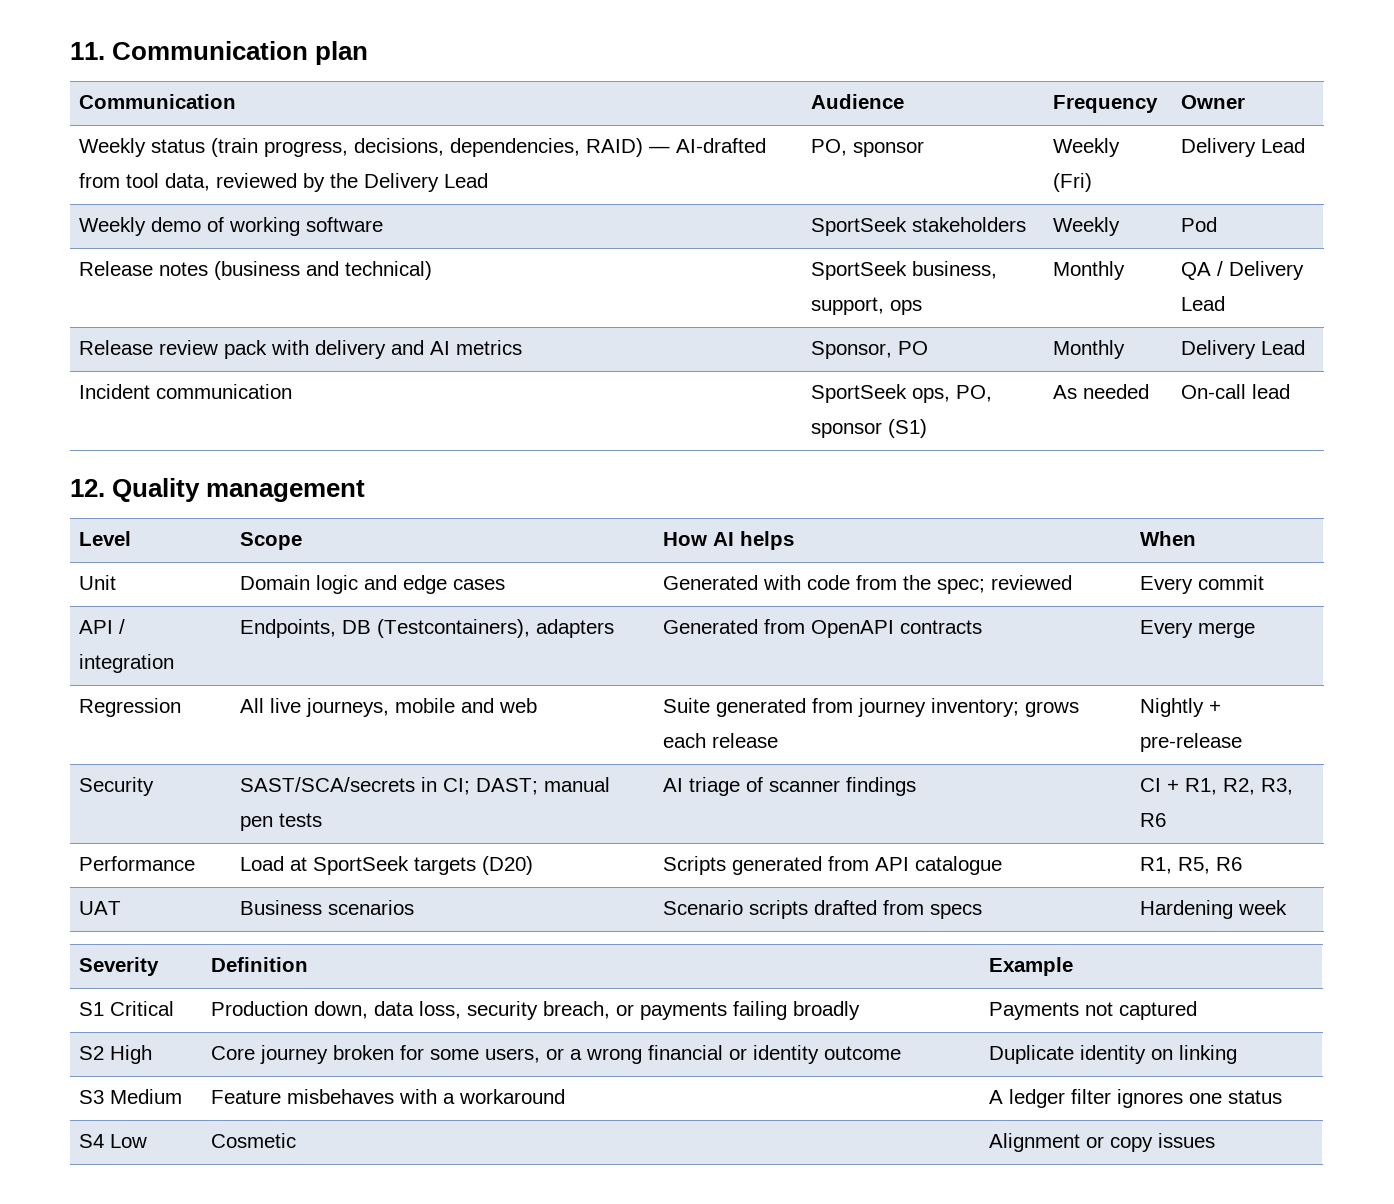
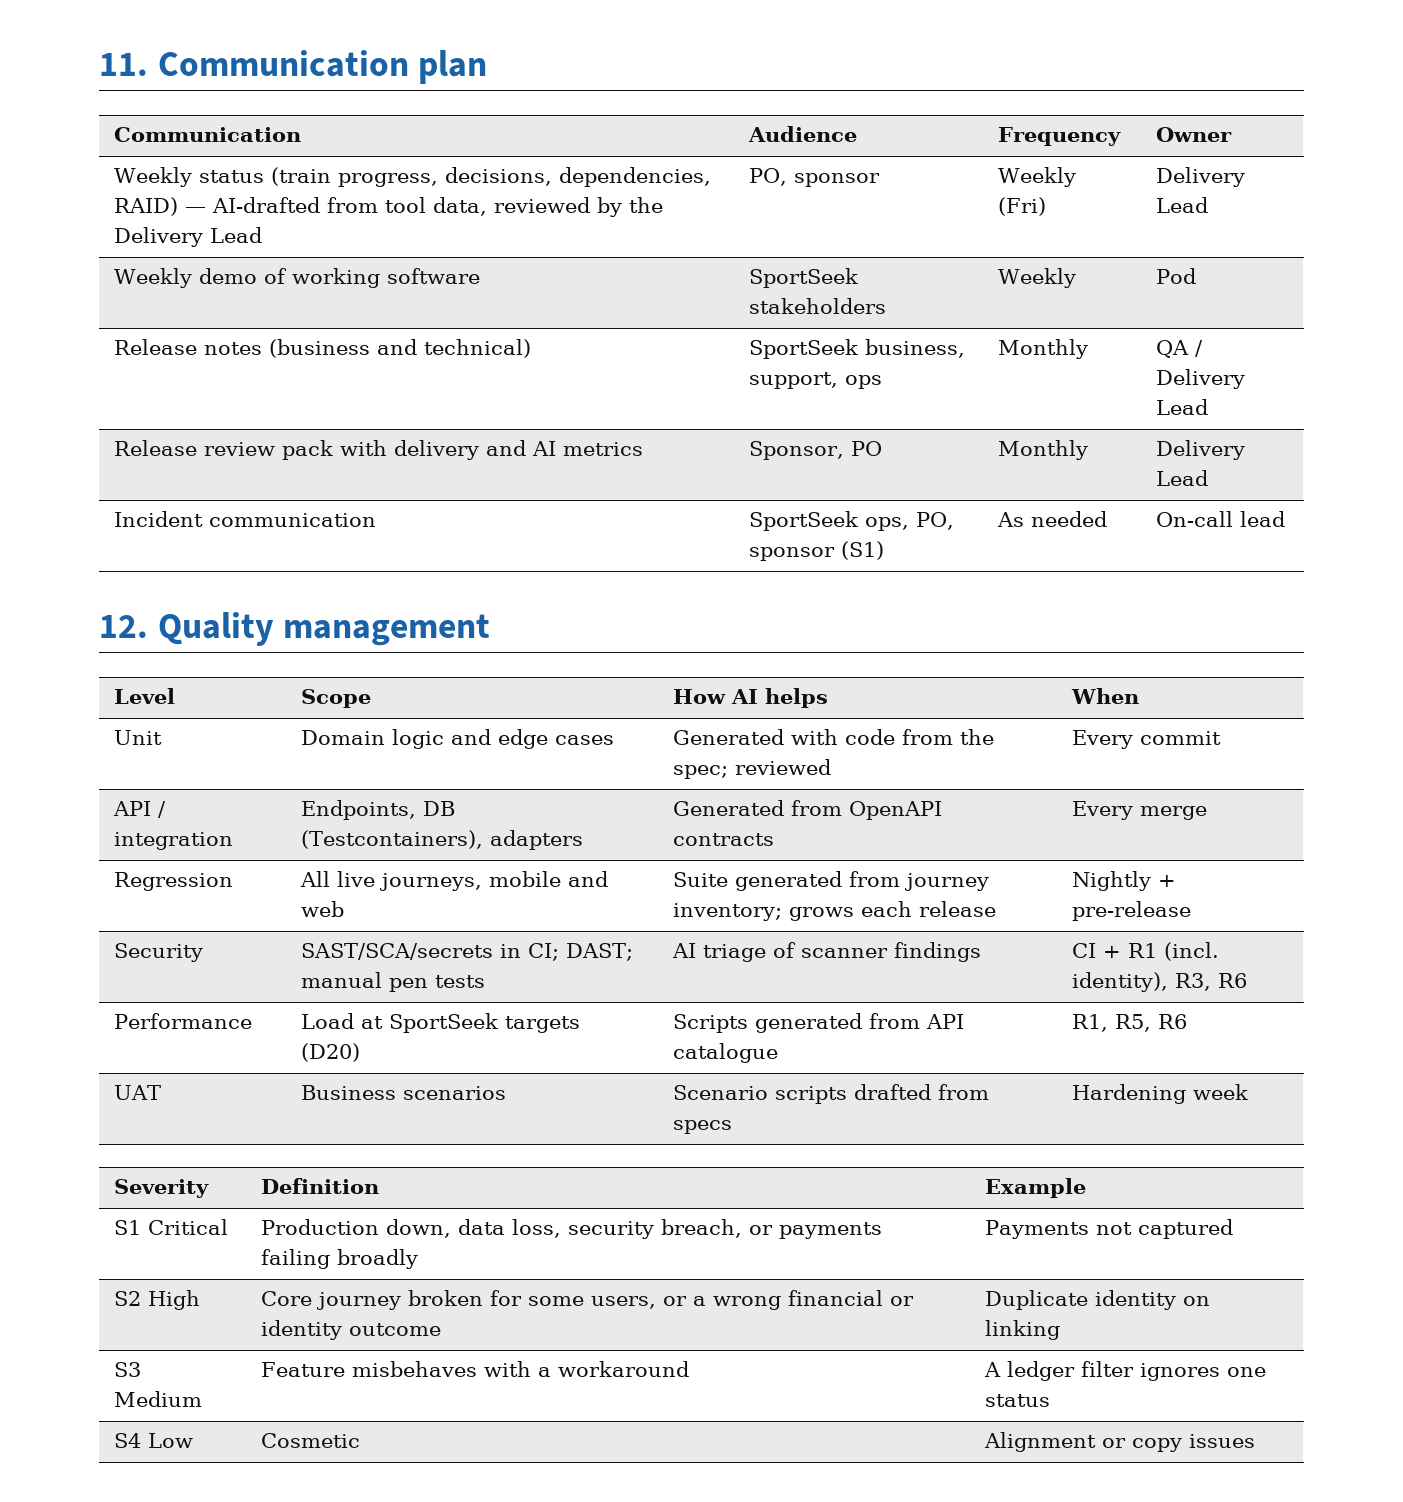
[1185,778,1256,795] R1, R2, -> [1128,942,1220,961] [1072,972,1169,992] R1 (incl. identity),

